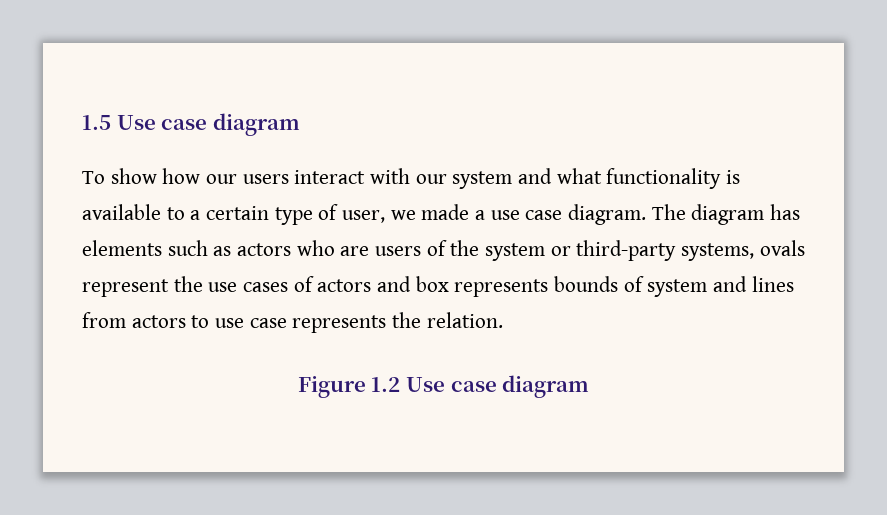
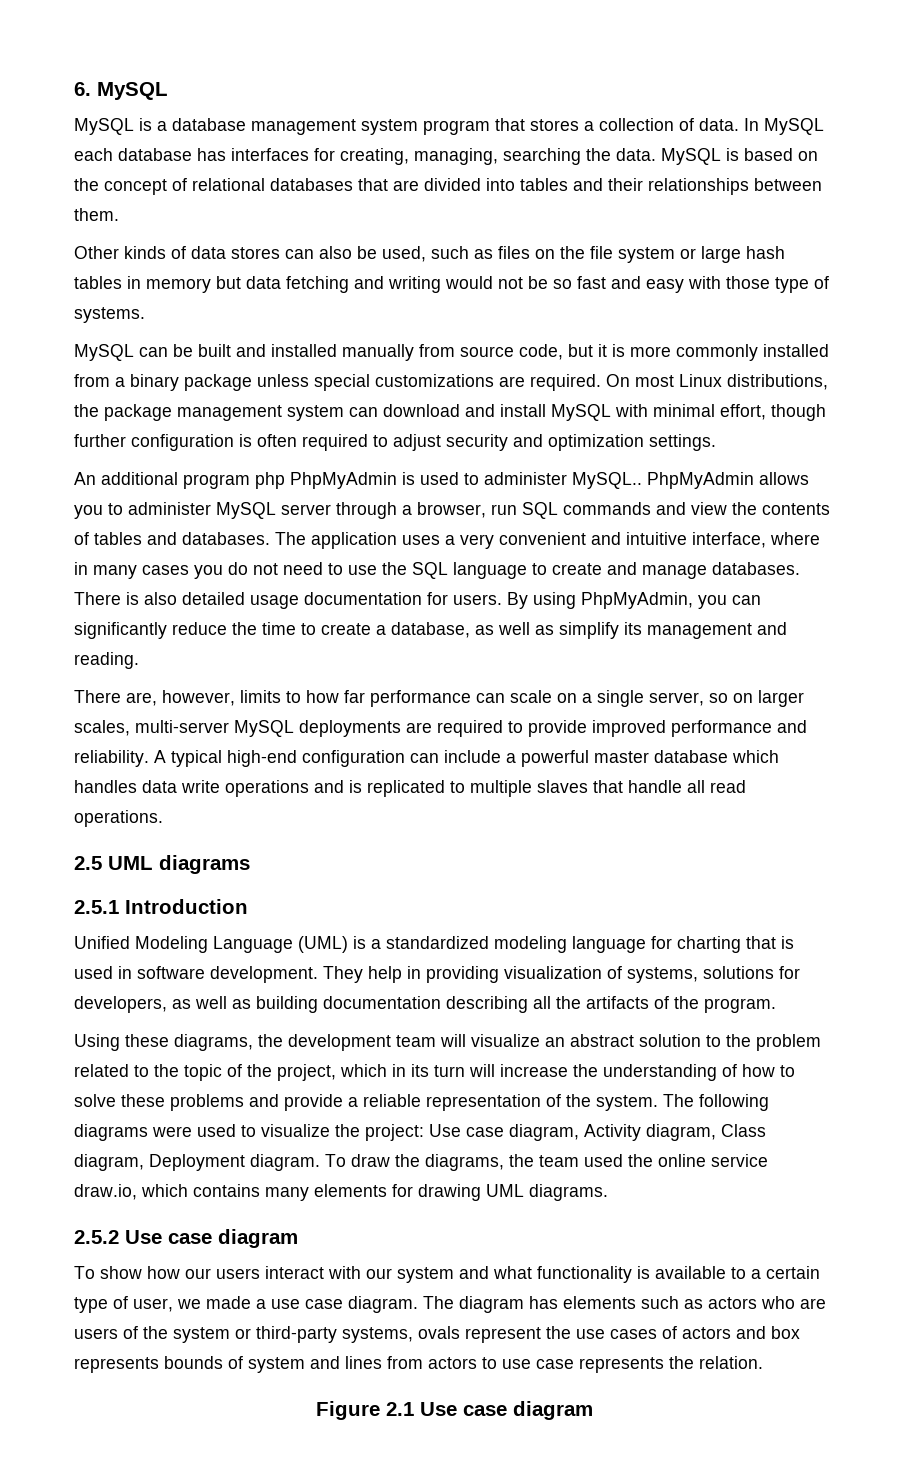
[82,115,111,130] 1.5 -> [74,82,168,100] [74,118,824,135] [74,148,818,165] [74,178,822,195] [74,208,119,221] [74,246,785,263] [74,276,829,293] [74,307,145,323] [74,344,829,361] [74,374,828,391] [74,404,826,421] [74,434,716,451] [74,472,809,489] [74,502,830,519] [74,532,820,549] [74,562,800,579] [74,592,761,609] [74,622,787,639] [74,652,139,669] [74,690,804,707] [74,720,807,737] [74,750,779,767] [74,780,746,797] [74,810,163,827] [74,855,250,874] [74,899,248,914] [74,936,794,953] [74,966,800,983] [74,996,776,1013] [74,1034,821,1051] [74,1064,795,1081] [74,1094,769,1111] [74,1124,766,1141] [74,1154,768,1171] [74,1184,608,1201] [74,1230,119,1244] 6. MySQL // MySQL is a database management system program that stores a collection of data. In MySQL each database has interfaces for creating, managing, searching the data. MySQL is based on the concept of relational databases that are divided into tables and their relationships between them. // Other kinds of data stores can also be used, such as files on the file system or large hash tables in memory but data fetching and writing would not be so fast and easy with those type of systems. // MySQL can be built and installed manually from source code, but it is more commonly installed from a binary package unless special customizations are required. On most Linux distributions, the package management system can download and install MySQL with minimal effort, though further configuration is often required to adjust security and optimization settings. // An additional program php PhpMyAdmin is used to administer MySQL.. PhpMyAdmin allows you to administer MySQL server through a browser, run SQL commands and view the contents of tables and databases. The application uses a very convenient and intuitive interface, where in many cases you do not need to use the SQL language to create and manage databases. There is also detailed usage documentation for users. By using PhpMyAdmin, you can significantly reduce the time to create a database, as well as simplify its management and reading. // There are, however, limits to how far performance can scale on a single server, so on larger scales, multi-server MySQL deployments are required to provide improved performance and reliability. A typical high-end configuration can include a powerful master database which handles data write operations and is replicated to multiple slaves that handle all read operations. // 2.5 UML diagrams // 2.5.1 Introduction // Unified Modeling Language (UML) is a standardized modeling language for charting that is used in software development. They help in providing visualization of systems, solutions for developers, as well as building documentation describing all the artifacts of the program. // Using these diagrams, the development team will visualize an abstract solution to the problem related to the topic of the project, which in its turn will increase the understanding of how to solve these problems and provide a reliable representation of the system. The following diagrams were used to visualize the project: Use case diagram, Activity diagram, Class diagram, Deployment diagram. To draw the diagrams, the team used the online service draw.io, which contains many elements for drawing UML diagrams. // 2.5.2
[371,377,401,392] 1.2 -> [386,1402,414,1416] 2.1

